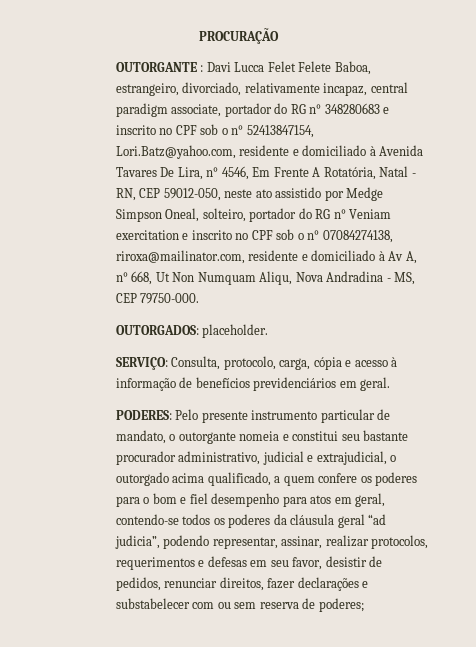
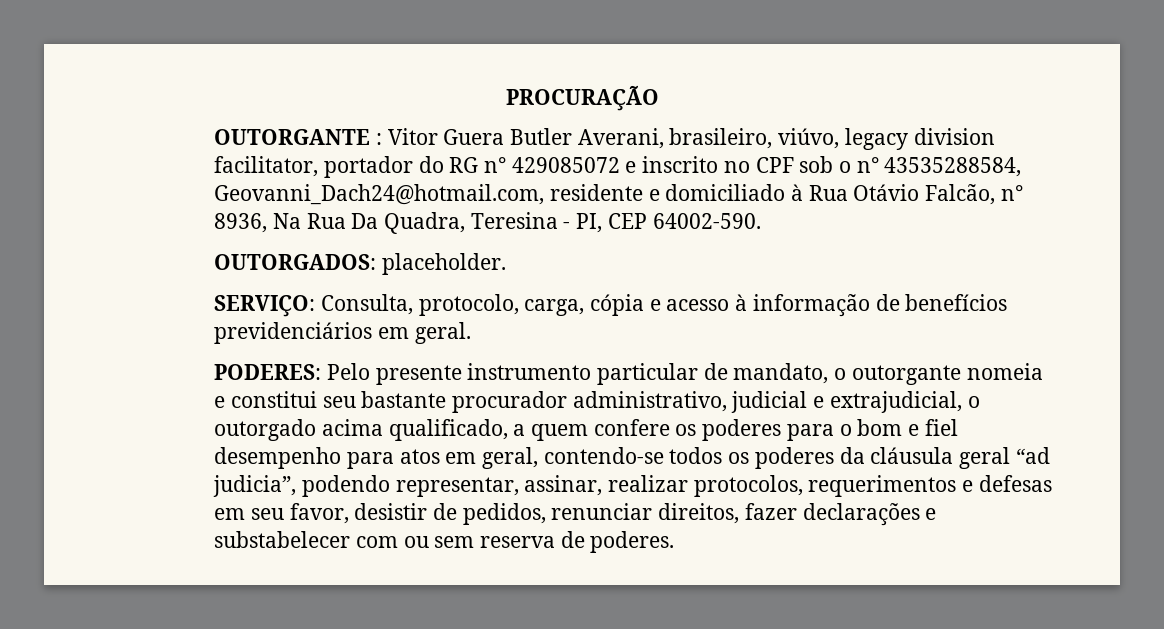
[206,61,371,75] [115,82,408,96] [115,103,390,117] [115,124,314,138] [115,145,424,159] [115,166,416,180] [115,187,384,201] [115,208,392,222] [115,229,393,243] [115,250,417,264] [115,271,416,285] [115,293,200,304] Davi Lucca Felet Felete Baboa, estrangeiro, divorciado, relativamente incapaz, central paradigm associate, portador do RG n° 348280683 e inscrito no CPF sob o n° 52413847154, Lori.Batz@yahoo.com, residente e domiciliado à Avenida Tavares De Lira, n° 4546, Em Frente A Rotatória, Natal - RN, CEP 59012-050, neste ato assistido por Medge Simpson Oneal, solteiro, portador do RG n° Veniam exercitation e inscrito no CPF sob o n° 07084274138, riroxa@mailinator.com, residente e domiciliado à Av A, n° 668, Ut Non Numquam Aliqu, Nova Andradina - MS, CEP 79750-000. -> [387,128,995,150] [214,156,1022,178] [214,184,1023,205] [214,212,761,234] Vitor Guera Butler Averani, brasileiro, viúvo, legacy division facilitator, portador do RG n° 429085072 e inscrito no CPF sob o n° 43535288584, Geovanni_Dach24@hotmail.com, residente e domiciliado à Rua Otávio Falcão, n° 8936, Na Rua Da Quadra, Teresina - PI, CEP 64002-590.
[318,598,364,612] poderes; -> [590,531,675,553] poderes.

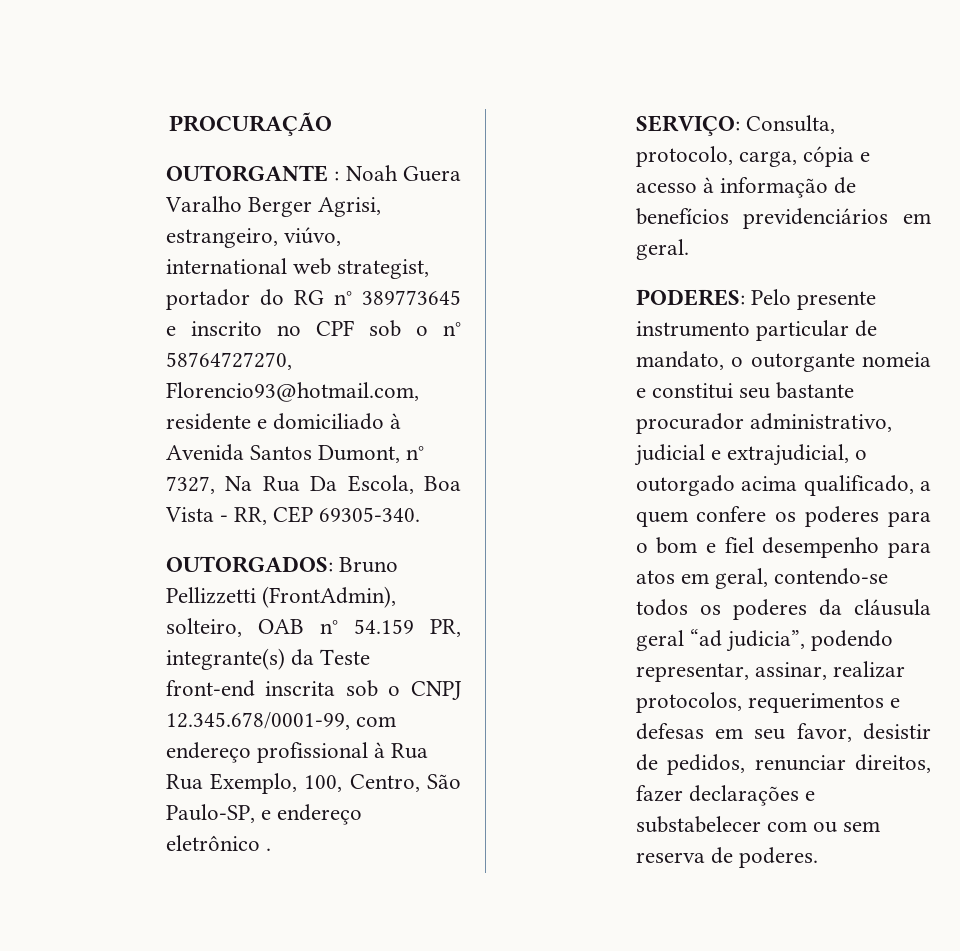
[387,128,995,150] [214,156,319,177] Vitor Guera Butler Averani, brasileiro, viúvo, legacy division facilitator, -> [345,165,461,182] [164,196,382,217] [165,227,341,248] [165,258,430,279] Noah Guera Varalho Berger Agrisi, estrangeiro, viúvo, international web strategist,
[511,157,620,173] 429085072 -> [361,290,461,305] 389773645
[884,157,1022,177] [214,184,545,205] 43535288584, Geovanni_Dach24@hotmail.com, -> [165,352,292,370] [165,382,419,402] 58764727270, Florencio93@hotmail.com,
[808,184,1023,205] [214,212,761,234] [214,253,507,275] Rua Otávio Falcão, n° 8936, Na Rua Da Quadra, Teresina - PI, CEP 64002-590. // OUTORGADOS: placeholder. -> [165,444,425,463] [165,475,461,494] [164,506,421,525] [165,556,398,573] [165,586,396,608] [165,618,461,637] [165,648,371,670] [165,680,462,700] [165,712,396,730] [165,742,429,763] [165,773,461,794] [165,804,363,825] [165,835,271,851] Avenida Santos Dumont, n° 7327, Na Rua Da Escola, Boa Vista - RR, CEP 69305-340. // OUTORGADOS: Bruno Pellizzetti (FrontAdmin), solteiro, OAB n° 54.159 PR, integrante(s) da Teste front-end inscrita sob o CNPJ 12.345.678/0001-99, com endereço profissional à Rua Rua Exemplo, 100, Centro, São Paulo-SP, e endereço eletrônico .

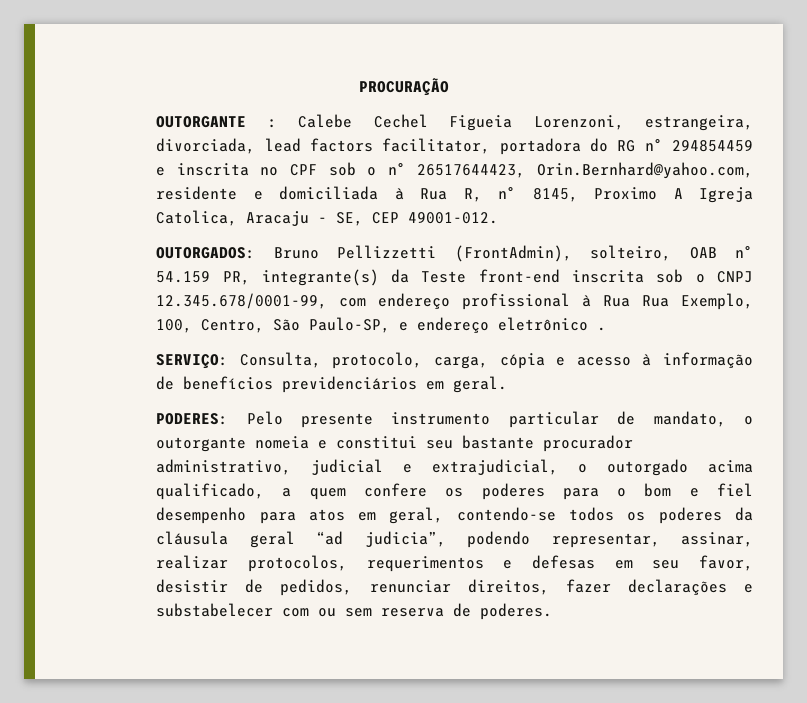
[345,165,461,182] [164,196,382,217] [165,227,341,248] [165,258,430,279] [165,289,461,310] [165,321,262,336] Noah Guera Varalho Berger Agrisi, estrangeiro, viúvo, international web strategist, portador do RG n° 389773645 e inscrito -> [298,114,753,131] [156,138,754,155] [156,163,249,176] Calebe Cechel Figueia Lorenzoni, estrangeira, divorciada, lead factors facilitator, portadora do RG n° 294854459 e inscrita
[165,352,292,370] [165,382,419,402] [165,413,402,430] [165,444,425,463] [165,475,461,494] [164,506,421,525] 58764727270, Florencio93@hotmail.com, residente e domiciliado à Avenida Santos Dumont, n° 7327, Na Rua Da Escola, Boa Vista - RR, CEP 69305-340. -> [417,162,754,179] [156,186,753,203] [156,210,499,226] 26517644423, Orin.Bernhard@yahoo.com, residente e domiciliada à Rua R, n° 8145, Proximo A Igreja Catolica, Aracaju - SE, CEP 49001-012.

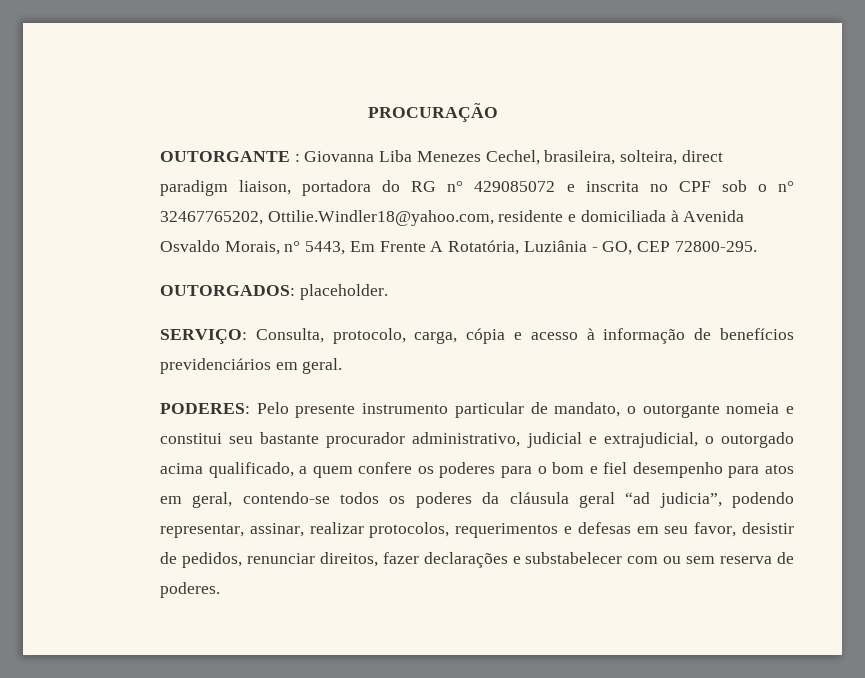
[298,114,753,131] [156,138,491,154] Calebe Cechel Figueia Lorenzoni, estrangeira, divorciada, lead factors facilitator, -> [304,150,723,165] [160,180,292,196] Giovanna Liba Menezes Cechel, brasileira, solteira, direct paradigm liaison,
[672,140,754,152] 294854459 -> [474,181,556,192] 429085072
[417,162,754,179] 26517644423, Orin.Bernhard@yahoo.com, -> [160,210,494,226] 32467765202, Ottilie.Windler18@yahoo.com,
[420,187,753,203] [156,210,499,226] [156,245,753,262] [156,269,753,286] [156,293,753,310] [156,317,607,334] Rua R, n° 8145, Proximo A Igreja Catolica, Aracaju - SE, CEP 49001-012. // OUTORGADOS: Bruno Pellizzetti (FrontAdmin), solteiro, OAB n° 54.159 PR, integrante(s) da Teste front-end inscrita sob o CNPJ 12.345.678/0001-99, com endereço profissional à Rua Rua Exemplo, 100, Centro, São Paulo-SP, e endereço eletrônico . -> [683,210,745,222] [160,240,757,255] [160,284,388,300] Avenida Osvaldo Morais, n° 5443, Em Frente A Rotatória, Luziânia - GO, CEP 72800-295. // OUTORGADOS: placeholder.

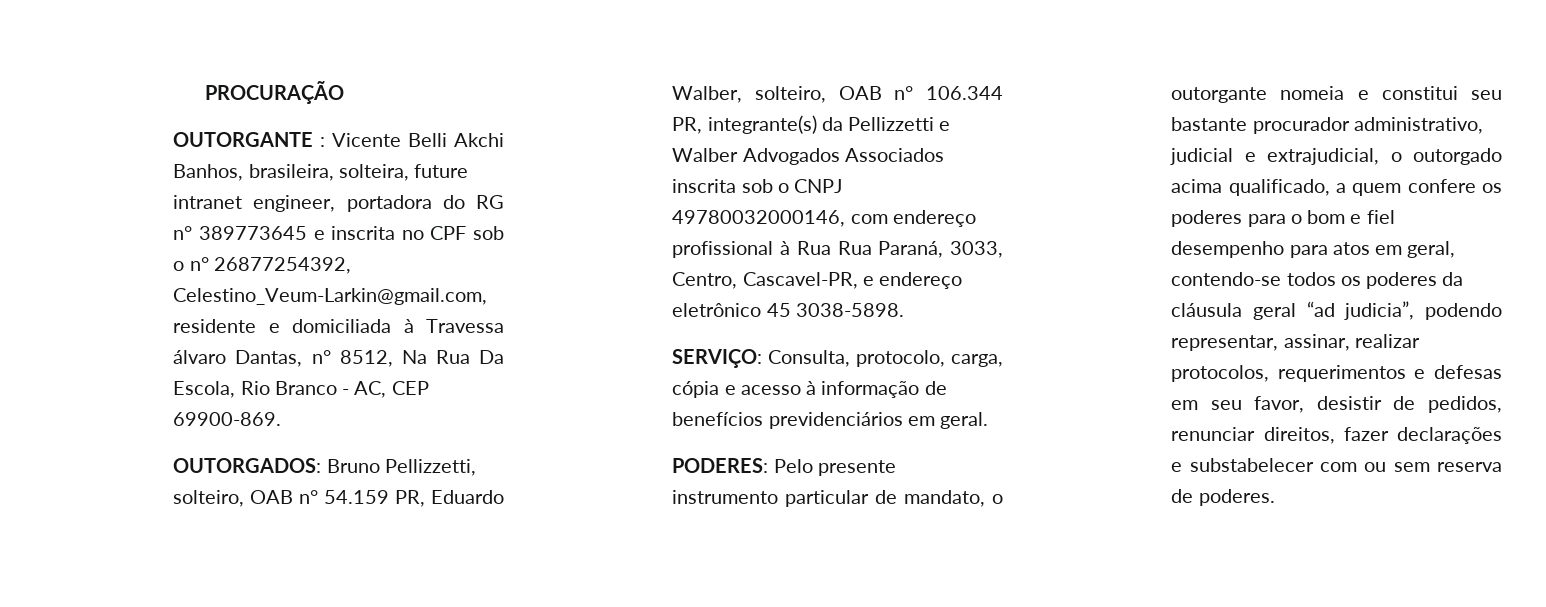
[304,150,723,165] [160,180,292,196] Giovanna Liba Menezes Cechel, brasileira, solteira, direct paradigm liaison, -> [332,133,504,147] [173,164,469,181] [173,195,336,212] Vicente Belli Akchi Banhos, brasileira, solteira, future intranet engineer,
[474,181,556,192] 429085072 -> [198,226,307,240] 389773645
[160,210,494,226] 32467765202, Ottilie.Windler18@yahoo.com, -> [213,257,351,274] [173,288,488,305] 26877254392, Celestino_Veum-Larkin@gmail.com,
[683,210,745,222] [160,240,757,255] [160,284,388,300] Avenida Osvaldo Morais, n° 5443, Em Frente A Rotatória, Luziânia - GO, CEP 72800-295. // OUTORGADOS: placeholder. -> [426,319,504,333] [173,350,505,367] [173,381,429,398] [173,412,282,426] [173,458,476,476] [173,490,504,507] [672,86,1003,103] [672,115,951,134] [672,148,944,165] [672,179,843,193] [672,210,976,227] [672,241,1003,258] [672,272,963,289] [672,303,904,317] Travessa álvaro Dantas, n° 8512, Na Rua Da Escola, Rio Branco - AC, CEP 69900-869. // OUTORGADOS: Bruno Pellizzetti, solteiro, OAB n° 54.159 PR, Eduardo Walber, solteiro, OAB n° 106.344 PR, integrante(s) da Pellizzetti e Walber Advogados Associados inscrita sob o CNPJ 49780032000146, com endereço profissional à Rua Rua Paraná, 3033, Centro, Cascavel-PR, e endereço eletrônico 45 3038-5898.

